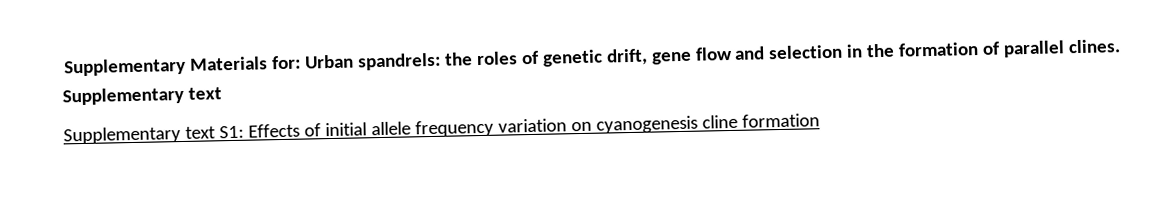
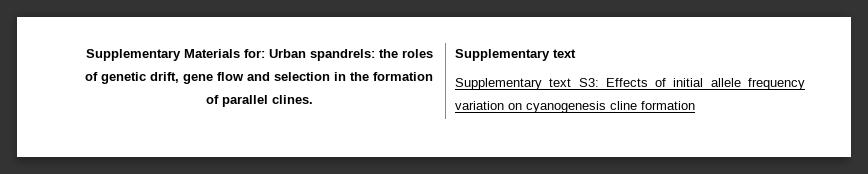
[218,125,244,139] S1: -> [578,78,599,87] S3:

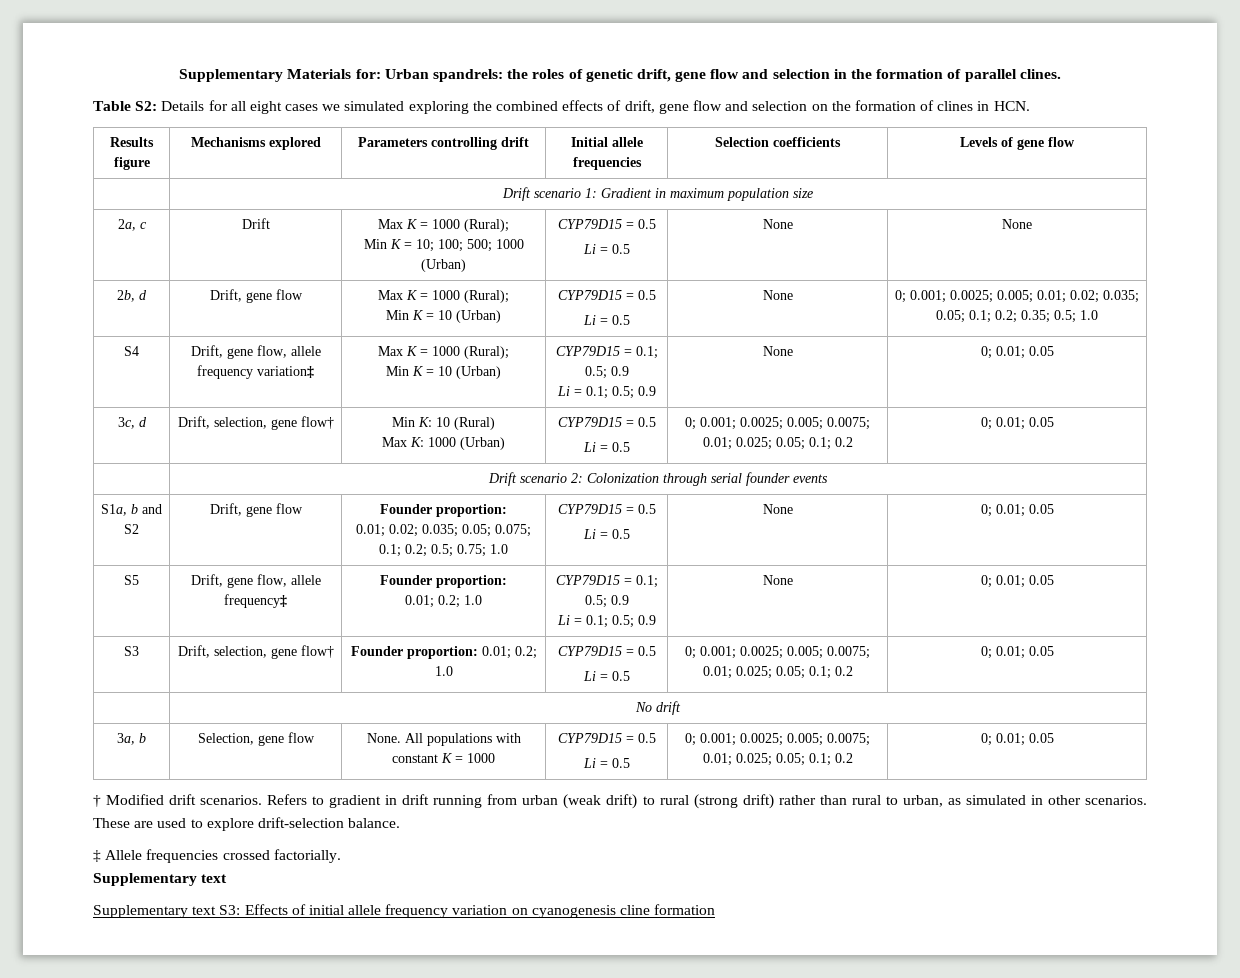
(313, 99) none -> [93,100,1030,114] [110,137,154,147] [113,157,150,170] [190,137,321,150] [358,137,529,150] [570,137,643,147] [572,157,642,170] [715,137,841,147] [960,137,1075,150] [502,187,813,201] [117,219,147,231] [241,218,270,229] [378,219,509,232] [363,239,524,252] [421,259,466,272] [557,219,656,229] [582,244,630,254] [762,219,793,229] [1002,219,1032,229] [117,290,147,302] [209,289,303,303] [378,290,509,303] [386,310,501,323] [557,290,656,300] [582,315,630,325] [762,290,793,300] [895,290,1139,303] [936,310,1098,323] [124,346,139,356] [190,345,321,359] [197,365,314,379] [378,346,509,359] [386,366,501,379] [555,346,658,359] [584,366,629,379] [556,386,656,399] [762,346,793,356] [980,346,1054,359] [117,417,147,429] [177,416,334,430] [392,417,495,430] [382,437,505,450] [557,417,656,427] [582,442,630,452] [685,417,870,430] [702,437,853,450] [980,417,1054,430] [488,472,828,486] [101,504,162,516] [124,524,139,534] [209,503,303,517] [380,504,507,517] [356,524,531,537] [379,544,508,557] [557,504,656,514] [582,529,630,539] [762,504,793,514] [980,504,1054,517] [124,575,139,585] [190,574,321,588] [224,594,287,608] [380,575,507,588] [405,595,482,608] [555,575,658,588] [584,595,629,608] [556,615,656,628] [762,575,793,585] [980,575,1054,588] [124,646,139,656] [177,645,334,659] [350,646,537,659] [434,666,453,676] [557,646,656,656] [582,671,630,681] [685,646,870,659] [702,666,853,679] [980,646,1054,659] [635,701,681,715] [117,733,146,745] [197,732,315,746] [366,733,521,746] [392,753,495,763] [557,733,656,743] [582,758,630,768] [685,733,870,746] [702,753,853,766] [980,733,1054,746] [93,794,1148,809] [93,817,401,831] [93,849,341,863] // Table S2: Details for all eight cases we simulated exploring the combined effects of drift, gene flow and selection on the formation of clines in HCN. // Results figure | Mechanisms explored | Parameters controlling drift | Initial allele frequencies | Selection coefficients | Levels of gene flow // | Drift scenario 1: Gradient in maximum population size // 2a, c | Drift | Max K = 1000 (Rural); // Min K = 10; 100; 500; 1000 (Urban) | CYP79D15 = 0.5 // Li = 0.5 | None | None // 2b, d | Drift, gene flow | Max K = 1000 (Rural); // Min K = 10 (Urban) | CYP79D15 = 0.5 // Li = 0.5 | None | 0; 0.001; 0.0025; 0.005; 0.01; 0.02; 0.035; 0.05; 0.1; 0.2; 0.35; 0.5; 1.0 // S4 | Drift, gene flow, allele frequency variation‡ | Max K = 1000 (Rural); // Min K = 10 (Urban) | CYP79D15 = 0.1; 0.5; 0.9 // Li = 0.1; 0.5; 0.9 | None | 0; 0.01; 0.05 // 3c, d | Drift, selection, gene flow† | Min K: 10 (Rural) // Max K: 1000 (Urban) | CYP79D15 = 0.5 // Li = 0.5 | 0; 0.001; 0.0025; 0.005; 0.0075; 0.01; 0.025; 0.05; 0.1; 0.2 | 0; 0.01; 0.05 // | Drift scenario 2: Colonization through serial founder events // S1a, b and S2 | Drift, gene flow | Founder proportion: // 0.01; 0.02; 0.035; 0.05; 0.075; 0.1; 0.2; 0.5; 0.75; 1.0 | CYP79D15 = 0.5 // Li = 0.5 | None | 0; 0.01; 0.05 // S5 | Drift, gene flow, allele frequency‡ | Founder proportion: // 0.01; 0.2; 1.0 | CYP79D15 = 0.1; 0.5; 0.9 // Li = 0.1; 0.5; 0.9 | None | 0; 0.01; 0.05 // S3 | Drift, selection, gene flow† | Founder proportion: 0.01; 0.2; 1.0 | CYP79D15 = 0.5 // Li = 0.5 | 0; 0.001; 0.0025; 0.005; 0.0075; 0.01; 0.025; 0.05; 0.1; 0.2 | 0; 0.01; 0.05 // | No drift // 3a, b | Selection, gene flow | None. All populations with constant K = 1000 | CYP79D15 = 0.5 // Li = 0.5 | 0; 0.001; 0.0025; 0.005; 0.0075; 0.01; 0.025; 0.05; 0.1; 0.2 | 0; 0.01; 0.05 // † Modified drift scenarios. Refers to gradient in drift running from urban (weak drift) to rural (strong drift) rather than rural to urban, as simulated in other scenarios. These are used to explore drift-selection balance. // ‡ Allele frequencies crossed factorially.

